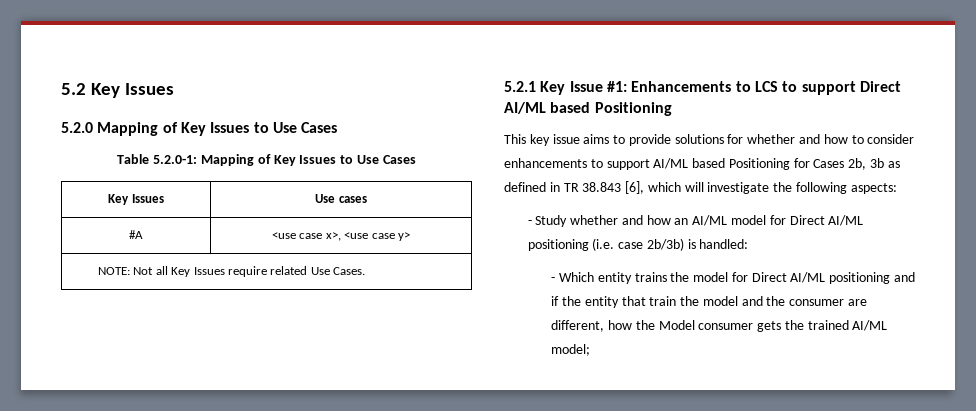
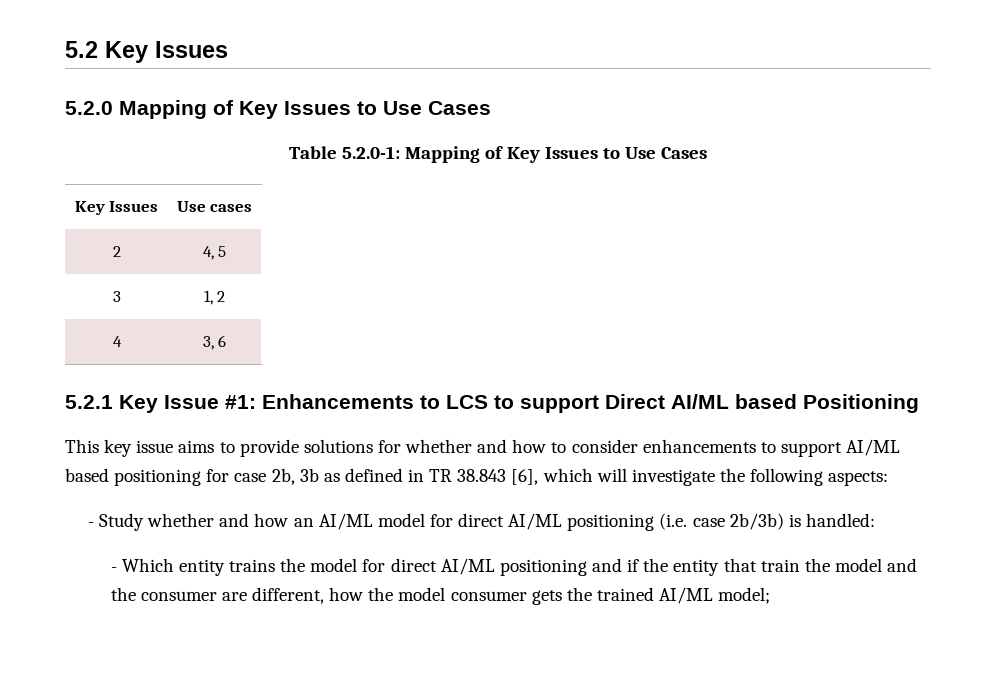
[129,230,143,239] [272,232,410,241] [98,266,366,277] #A | <use case x>, <use case y> // NOTE: Not all Key Issues require related Use Cases. -> [112,246,121,257] [202,246,227,260] [112,291,121,302] [203,290,226,305] [112,336,122,347] [202,335,227,350] 2 | 4, 5 // 3 | 1, 2 // 4 | 3, 6
[728,158,845,170] Positioning for Cases -> [114,469,267,486] positioning for case
[789,215,825,225] Direct -> [458,513,505,527] direct
[751,272,787,282] Direct -> [390,558,437,572] direct
[658,320,695,330] Model -> [398,587,446,601] model

